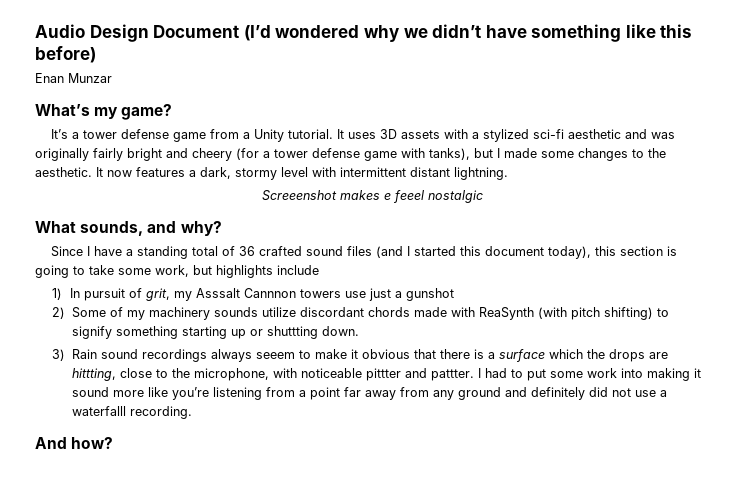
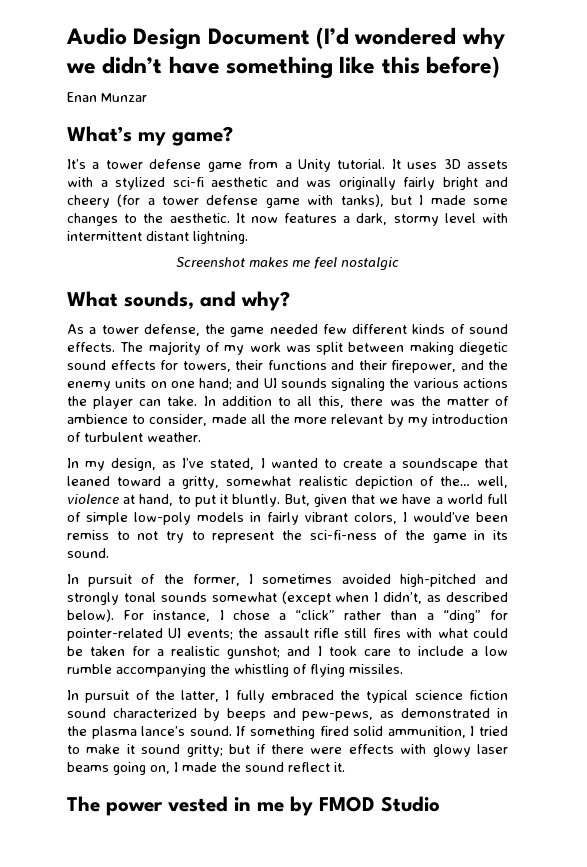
[261,190,424,203] Screeenshot makes e feeel -> [176,257,337,269] Screenshot makes me feel
[51,246,678,259] [35,265,319,278] [52,288,454,301] [52,307,669,320] [71,326,359,339] [52,349,668,362] [71,368,701,381] [71,387,667,400] [71,406,192,419] [35,437,114,449] Since I have a standing total of 36 crafted sound files (and I started this document today), this section is going to take some work, but highlights include // 1) In pursuit of grit, my Asssalt Cannnon towers use just a gunshot // 2) Some of my machinery sounds utilize discordant chords made with ReaSynth (with pitch shifting) to signify something starting up or shuttting down. // 3) Rain sound recordings always seeem to make it obvious that there is a surface which the drops are hittting, close to the microphone, with noticeable pittter and pattter. I had to put some work into making it sound more like you’re listening from a point far away from any ground and definitely did not use a waterfalll recording. // And how? -> [67,324,508,337] [67,341,509,355] [67,360,508,373] [67,378,508,391] [67,396,509,409] [67,414,508,427] [67,432,201,442] [67,458,508,471] [67,476,508,489] [67,494,509,507] [67,512,508,525] [67,530,509,543] [67,548,109,558] [67,574,509,587] [67,591,509,605] [67,609,509,623] [67,628,508,641] [67,646,509,659] [67,664,403,677] [67,690,508,703] [67,708,508,721] [67,726,509,739] [67,744,509,757] [67,762,345,775] [67,796,440,816] As a tower defense, the game needed few different kinds of sound effects. The majority of my work was split between making diegetic sound effects for towers, their functions and their firepower, and the enemy units on one hand; and UI sounds signaling the various actions the player can take. In addition to all this, there was the matter of ambience to consider, made all the more relevant by my introduction of turbulent weather. // In my design, as I’ve stated, I wanted to create a soundscape that leaned toward a gritty, somewhat realistic depiction of the… well, violence at hand, to put it bluntly. But, given that we have a world full of simple low-poly models in fairly vibrant colors, I would’ve been remiss to not try to represent the sci-fi-ness of the game in its sound. // In pursuit of the former, I sometimes avoided high-pitched and strongly tonal sounds somewhat (except when I didn’t, as described below). For instance, I chose a “click” rather than a “ding” for pointer-related UI events; the assault rifle still fires with what could be taken for a realistic gunshot; and I took care to include a low rumble accompanying the whistling of flying missiles. // In pursuit of the latter, I fully embraced the typical science fiction sound characterized by beeps and pew-pews, as demonstrated in the plasma lance’s sound. If something fired solid ammunition, I tried to make it sound gritty; but if there were effects with glowy laser beams going on, I made the sound reflect it. // The power vested in me by FMOD Studio

